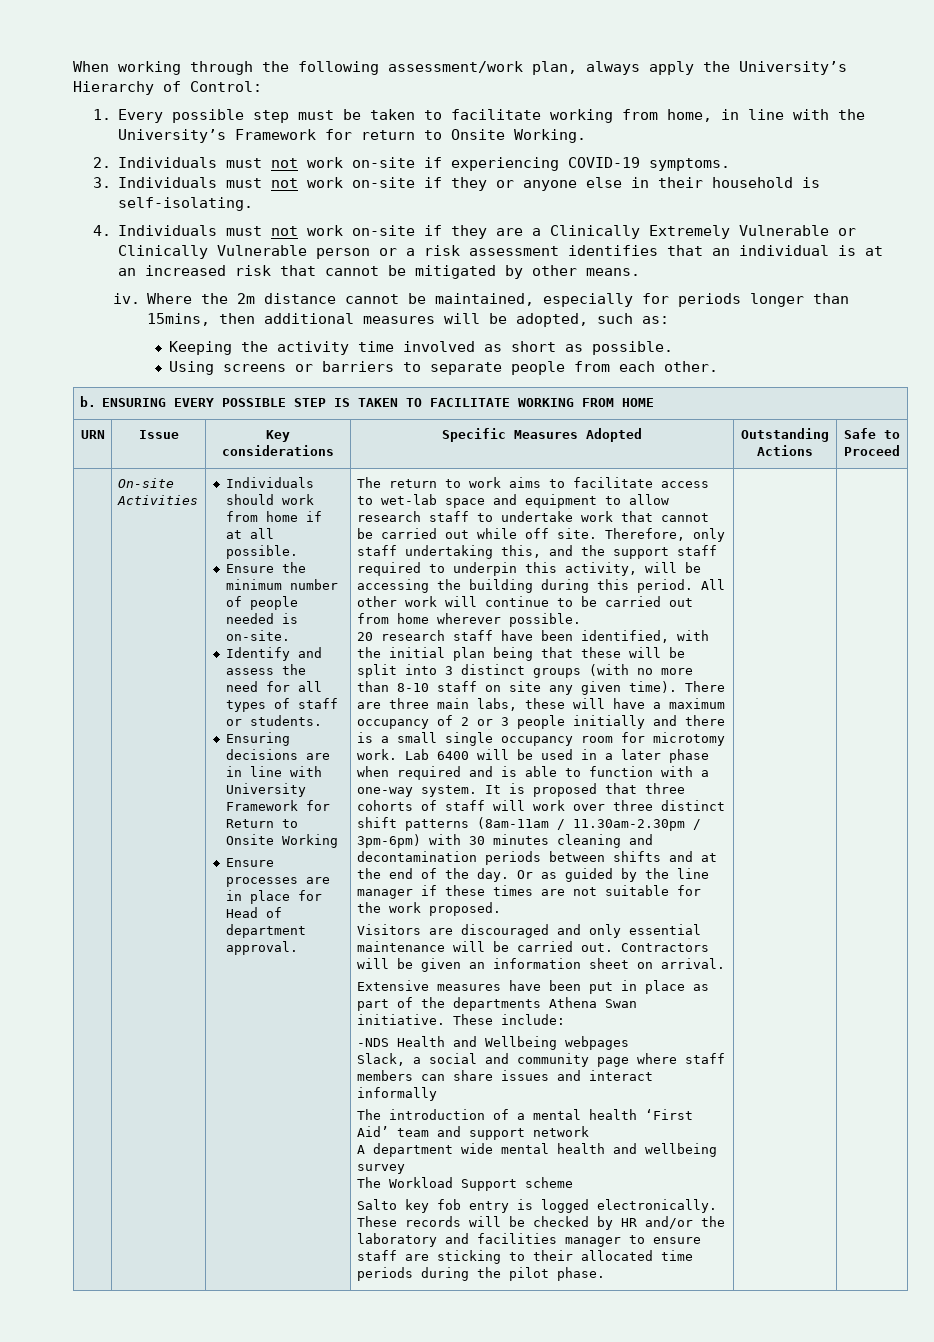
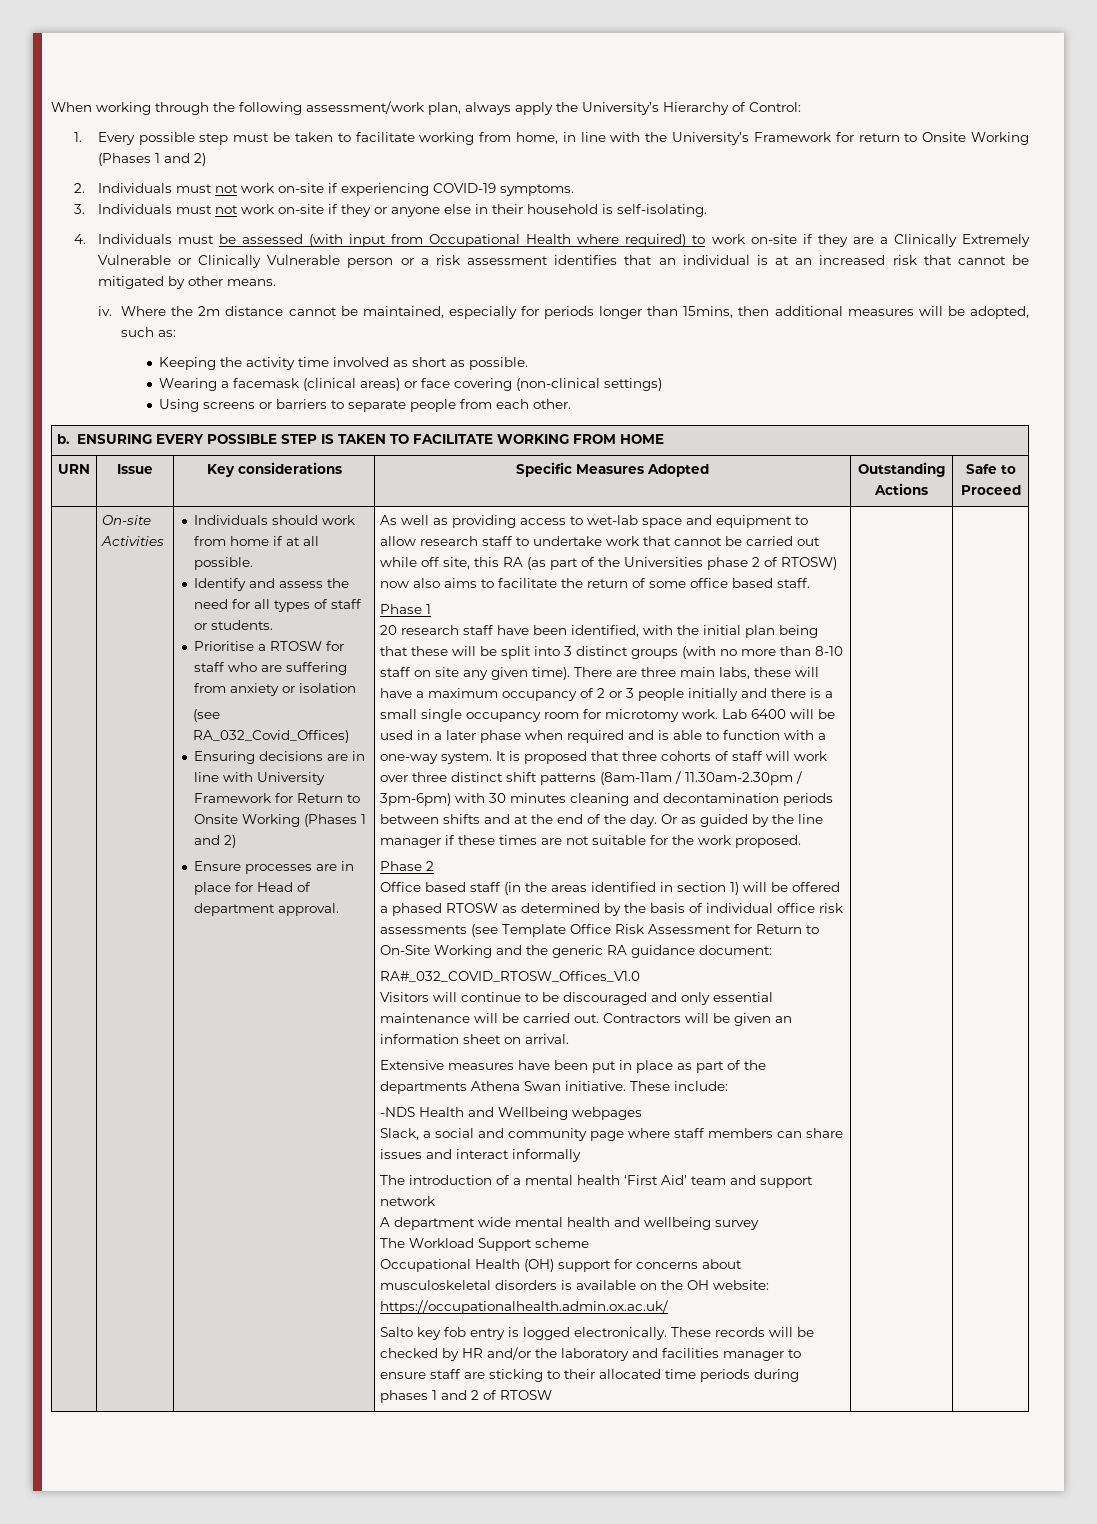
[514,129,587,143] Working. -> [970,132,1029,145] [97,153,206,166] Working (Phases 1 and 2)
[271,226,299,236] not -> [218,234,706,247] be assessed (with input from Occupational Health where required) to
(673, 348) none -> [159,378,663,391] // Wearing a facemask (clinical areas) or face covering (non-clinical settings)
[225,562,306,573] [225,579,338,590] [225,596,298,610] [225,613,298,624] [225,630,290,641] // Ensure the minimum number of people needed is on-site. -> (254, 563) none
(322, 720) none -> [194,641,345,651] [194,662,348,675] [194,683,357,696] [193,709,221,722] [193,730,350,743] // Prioritise a RTOSW for staff who are suffering from anxiety or isolation // (see RA_032_Covid_Offices)
(338, 841) none -> [304,814,367,827] [194,835,237,848] (Phases 1 and 2)
[356,477,653,488] The return to work aims to facilitate -> [380,515,517,528] As well as providing
[556,528,725,542] [356,545,717,559] [356,562,701,576] [356,579,725,593] [356,596,693,607] [356,613,581,627] site. Therefore, only staff undertaking this, and the support staff required to underpin this activity, will be accessing the building during this period. All other work will continue to be carried out from home wherever possible. -> [443,557,838,570] [380,578,811,588] [380,604,432,614] site, this RA (as part of the Universities phase 2 of RTOSW) now also aims to facilitate the return of some office based staff. // Phase 1
[356,924,453,935] Visitors are -> [380,861,435,871] [380,882,841,895] [380,903,844,916] [380,924,820,937] [380,945,773,958] [380,971,641,982] [380,992,560,1002] Phase 2 // Office based staff (in the areas identified in section 1) will be offered a phased RTOSW as determined by the basis of individual office risk assessments (see Template Office Risk Assessment for Return to On-Site Working and the generic RA guidance document: // RA#_032_COVID_RTOSW_Offices_V1.0 // Visitors will continue to be
(573, 1182) none -> [380,1259,743,1272] [380,1280,770,1290] [380,1300,669,1314] // Occupational Health (OH) support for concerns about musculoskeletal disorders is available on the OH website: https://occupationalhealth.admin.ox.ac.uk/
[476,1267,605,1281] the pilot phase. -> [380,1390,553,1403] phases 1 and 2 of RTOSW

